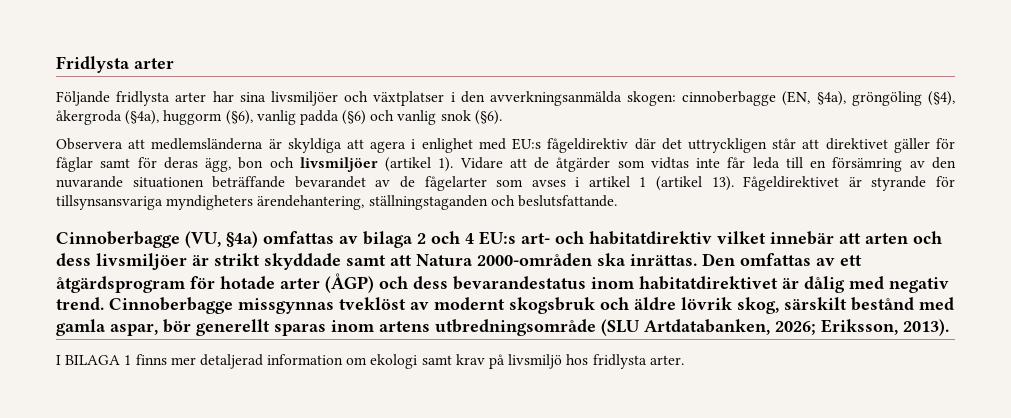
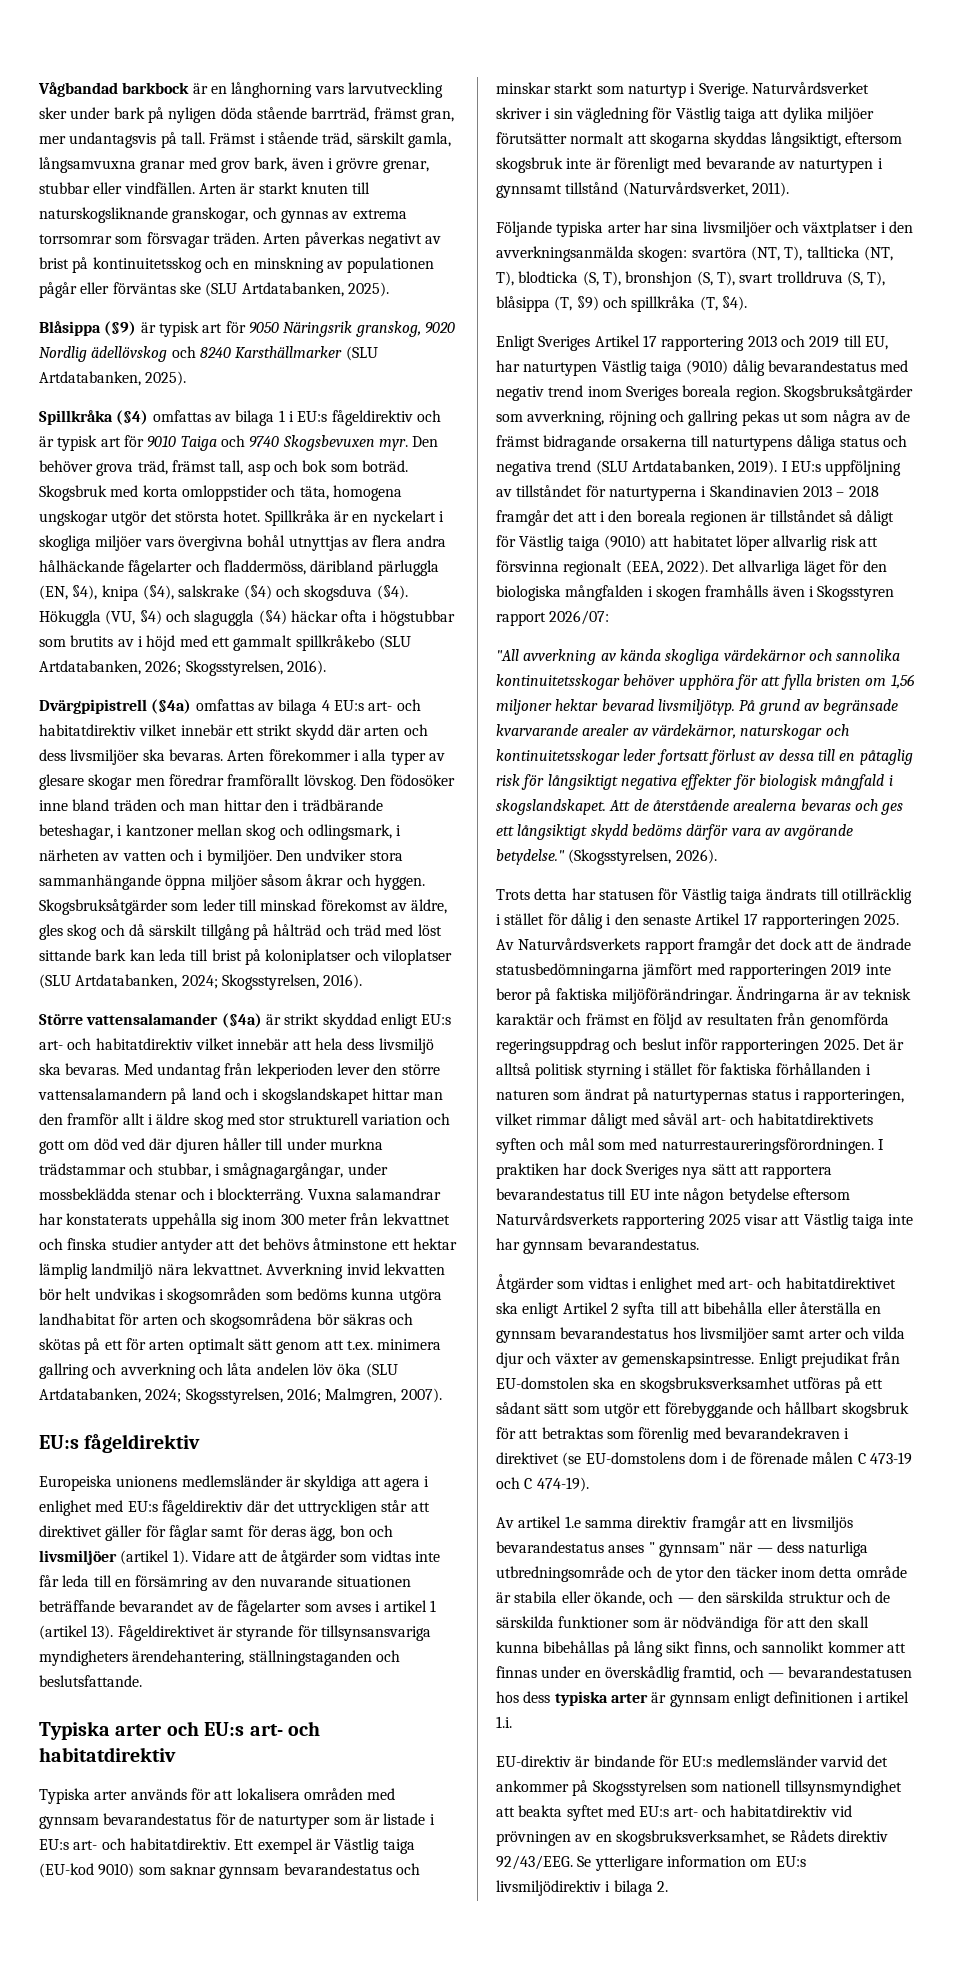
[56,56,174,73] [56,91,955,106] [56,110,502,125] [56,138,264,150] Fridlysta arter // Följande fridlysta arter har sina livsmiljöer och växtplatser i den avverkningsanmälda skogen: cinnoberbagge (EN, §4a), gröngöling (§4), åkergroda (§4a), huggorm (§6), vanlig padda (§6) och vanlig snok (§6). // Observera att medlemsländerna -> [38,82,443,98] [39,107,454,123] [39,132,451,148] [39,157,429,173] [39,182,371,194] [39,207,407,223] [39,232,442,248] [39,257,435,273] [39,282,389,298] [39,321,455,337] [39,346,378,362] [39,371,187,386] [39,410,441,426] [39,435,439,451] [39,460,408,476] [39,485,402,501] [39,510,444,526] [39,535,446,551] [39,560,439,576] [39,585,408,601] [39,610,455,626] [39,635,411,651] [39,660,326,676] [39,699,421,715] [39,724,428,740] [39,749,445,765] [39,774,456,790] [39,799,383,811] [39,824,402,840] [39,849,403,865] [39,874,425,890] [39,899,448,915] [39,924,442,940] [39,949,452,965] [39,974,363,990] [39,1013,452,1029] [39,1038,434,1054] [39,1063,440,1079] [38,1088,444,1104] [39,1113,451,1129] [39,1138,383,1154] [39,1163,388,1179] [39,1188,441,1204] [39,1213,450,1229] [39,1238,457,1254] [39,1263,445,1279] [39,1288,442,1304] [39,1313,414,1329] [39,1338,442,1354] [39,1363,398,1379] [39,1388,442,1404] [39,1434,201,1453] [39,1475,283,1491] Vågbandad barkbock är en långhorning vars larvutveckling sker under bark på nyligen döda stående barrträd, främst gran, mer undantagsvis på tall. Främst i stående träd, särskilt gamla, långsamvuxna granar med grov bark, även i grövre grenar, stubbar eller vindfällen. Arten är starkt knuten till naturskogsliknande granskogar, och gynnas av extrema torrsomrar som försvagar träden. Arten påverkas negativt av brist på kontinuitetsskog och en minskning av populationen pågår eller förväntas ske (SLU Artdatabanken, 2025). // Blåsippa (§9) är typisk art för 9050 Näringsrik granskog, 9020 Nordlig ädellövskog och 8240 Karsthällmarker (SLU Artdatabanken, 2025). // Spillkråka (§4) omfattas av bilaga 1 i EU:s fågeldirektiv och är typisk art för 9010 Taiga och 9740 Skogsbevuxen myr. Den behöver grova träd, främst tall, asp och bok som boträd. Skogsbruk med korta omloppstider och täta, homogena ungskogar utgör det största hotet. Spillkråka är en nyckelart i skogliga miljöer vars övergivna bohål utnyttjas av flera andra hålhäckande fågelarter och fladdermöss, däribland pärluggla (EN, §4), knipa (§4), salskrake (§4) och skogsduva (§4). Hökuggla (VU, §4) och slaguggla (§4) häckar ofta i högstubbar som brutits av i höjd med ett gammalt spillkråkebo (SLU Artdatabanken, 2026; Skogsstyrelsen, 2016). // Dvärgpipistrell (§4a) omfattas av bilaga 4 EU:s art- och habitatdirektiv vilket innebär ett strikt skydd där arten och dess livsmiljöer ska bevaras. Arten förekommer i alla typer av glesare skogar men föredrar framförallt lövskog. Den födosöker inne bland träden och man hittar den i trädbärande beteshagar, i kantzoner mellan skog och odlingsmark, i närheten av vatten och i bymiljöer. Den undviker stora sammanhängande öppna miljöer såsom åkrar och hyggen. Skogsbruksåtgärder som leder till minskad förekomst av äldre, gles skog och då särskilt tillgång på hålträd och träd med löst sittande bark kan leda till brist på koloniplatser och viloplatser (SLU Artdatabanken, 2024; Skogsstyrelsen, 2016). // Större vattensalamander (§4a) är strikt skyddad enligt EU:s art- och habitatdirektiv vilket innebär att hela dess livsmiljö ska bevaras. Med undantag från lekperioden lever den större vattensalamandern på land och i skogslandskapet hittar man den framför allt i äldre skog med stor strukturell variation och gott om död ved där djuren håller till under murkna trädstammar och stubbar, i smågnagargångar, under mossbeklädda stenar och i blockterräng. Vuxna salamandrar har konstaterats uppehålla sig inom 300 meter från lekvattnet och finska studier antyder att det behövs åtminstone ett hektar lämplig landmiljö nära lekvattnet. Avverkning invid lekvatten bör helt undvikas i skogsområden som bedöms kunna utgöra landhabitat för arten och skogsområdena bör säkras och skötas på ett för arten optimalt sätt genom att t.ex. minimera gallring och avverkning och låta andelen löv öka (SLU Artdatabanken, 2024; Skogsstyrelsen, 2016; Malmgren, 2007). // EU:s fågeldirektiv // Europeiska unionens medlemsländer
[56,231,942,248] [56,253,862,270] [56,273,949,293] [56,297,954,314] [56,319,949,336] [56,354,684,369] Cinnoberbagge (VU, §4a) omfattas av bilaga 2 och 4 EU:s art- och habitatdirektiv vilket innebär att arten och dess livsmiljöer är strikt skyddade samt att Natura 2000-områden ska inrättas. Den omfattas av ett åtgärdsprogram för hotade arter (ÅGP) och dess bevarandestatus inom habitatdirektivet är dålig med negativ trend. Cinnoberbagge missgynnas tveklöst av modernt skogsbruk och äldre lövrik skog, särskilt bestånd med gamla aspar, bör generellt sparas inom artens utbredningsområde (SLU Artdatabanken, 2026; Eriksson, 2013). // I BILAGA 1 finns mer detaljerad information om ekologi samt krav på livsmiljö hos fridlysta arter. -> [39,1721,320,1740] [39,1747,176,1762] [39,1788,396,1804] [39,1813,435,1829] [39,1838,415,1854] [39,1863,420,1879] [496,82,869,98] [496,107,874,123] [496,132,902,148] [496,157,883,173] [496,182,789,198] [496,221,913,237] [496,246,893,262] [496,271,886,287] [496,296,747,312] [496,335,888,351] [496,360,909,376] [496,385,913,401] [496,410,911,426] [496,435,908,451] [496,460,902,476] [496,485,879,501] [496,510,895,526] [496,535,878,551] [496,560,887,576] [496,585,895,601] [496,610,610,626] [496,649,901,665] [496,674,915,690] [496,699,899,715] [496,724,849,740] [496,749,913,765] [496,774,893,790] [496,799,904,815] [496,824,854,840] [496,849,717,865] [496,888,912,904] [496,913,900,929] [496,938,911,954] [496,963,891,979] [496,986,912,1004] [496,1013,889,1029] [496,1038,905,1054] [496,1063,871,1079] [496,1088,905,1104] [495,1113,874,1129] [496,1138,884,1154] [496,1163,833,1179] [496,1188,850,1204] [496,1213,914,1229] [496,1238,699,1254] [496,1274,896,1293] [496,1302,882,1318] [496,1327,906,1343] [496,1352,901,1368] [496,1377,883,1393] [496,1402,909,1418] [496,1427,850,1443] [496,1452,912,1467] [496,1477,589,1492] [496,1516,853,1532] [496,1541,869,1557] [496,1566,907,1582] [496,1591,891,1606] [496,1616,869,1632] [496,1641,906,1657] [496,1666,913,1682] [496,1691,909,1707] [496,1716,512,1728] [496,1755,889,1767] [496,1780,902,1796] [496,1805,852,1821] [496,1830,888,1846] [496,1855,806,1871] [496,1880,668,1896] Typiska arter och EU:s art- och habitatdirektiv // Typiska arter används för att lokalisera områden med gynnsam bevarandestatus för de naturtyper som är listade i EU:s art- och habitatdirektiv. Ett exempel är Västlig taiga (EU-kod 9010) som saknar gynnsam bevarandestatus och minskar starkt som naturtyp i Sverige. Naturvårdsverket skriver i sin vägledning för Västlig taiga att dylika miljöer förutsätter normalt att skogarna skyddas långsiktigt, eftersom skogsbruk inte är förenligt med bevarande av naturtypen i gynnsamt tillstånd (Naturvårdsverket, 2011). // Följande typiska arter har sina livsmiljöer och växtplatser i den avverkningsanmälda skogen: svartöra (NT, T), tallticka (NT, T), blodticka (S, T), bronshjon (S, T), svart trolldruva (S, T), blåsippa (T, §9) och spillkråka (T, §4). // Enligt Sveriges Artikel 17 rapportering 2013 och 2019 till EU, har naturtypen Västlig taiga (9010) dålig bevarandestatus med negativ trend inom Sveriges boreala region. Skogsbruksåtgärder som avverkning, röjning och gallring pekas ut som några av de främst bidragande orsakerna till naturtypens dåliga status och negativa trend (SLU Artdatabanken, 2019). I EU:s uppföljning av tillståndet för naturtyperna i Skandinavien 2013 – 2018 framgår det att i den boreala regionen är tillståndet så dåligt för Västlig taiga (9010) att habitatet löper allvarlig risk att försvinna regionalt (EEA, 2022). Det allvarliga läget för den biologiska mångfalden i skogen framhålls även i Skogsstyren rapport 2026/07: // "All avverkning av kända skogliga värdekärnor och sannolika kontinuitetsskogar behöver upphöra för att fylla bristen om 1,56 miljoner hektar bevarad livsmiljötyp. På grund av begränsade kvarvarande arealer av värdekärnor, naturskogar och kontinuitetsskogar leder fortsatt förlust av dessa till en påtaglig risk för långsiktigt negativa effekter för biologisk mångfald i skogslandskapet. Att de återstående arealerna bevaras och ges ett långsiktigt skydd bedöms därför vara av avgörande betydelse." (Skogsstyrelsen, 2026). // Trots detta har statusen för Västlig taiga ändrats till otillräcklig i stället för dålig i den senaste Artikel 17 rapporteringen 2025. Av Naturvårdsverkets rapport framgår det dock att de ändrade statusbedömningarna jämfört med rapporteringen 2019 inte beror på faktiska miljöförändringar. Ändringarna är av teknisk karaktär och främst en följd av resultaten från genomförda regeringsuppdrag och beslut inför rapporteringen 2025. Det är alltså politisk styrning i stället för faktiska förhållanden i naturen som ändrat på naturtypernas status i rapporteringen, vilket rimmar dåligt med såväl art- och habitatdirektivets syften och mål som med naturrestaureringsförordningen. I praktiken har dock Sveriges nya sätt att rapportera bevarandestatus till EU inte någon betydelse eftersom Naturvårdsverkets rapportering 2025 visar att Västlig taiga inte har gynnsam bevarandestatus. // Åtgärder som vidtas i enlighet med art- och habitatdirektivet ska enligt Artikel 2 syfta till att bibehålla eller återställa en gynnsam bevarandestatus hos livsmiljöer samt arter och vilda djur och växter av gemenskapsintresse. Enligt prejudikat från EU-domstolen ska en skogsbruksverksamhet utföras på ett sådant sätt som utgör ett förebyggande och hållbart skogsbruk för att betraktas som förenlig med bevarandekraven i direktivet (se EU-domstolens dom i de förenade målen C 473-19 och C 474-19). // Av artikel 1.e samma direktiv framgår att en livsmiljös bevarandestatus anses " gynnsam" när — dess naturliga utbredningsområde och de ytor den täcker inom detta område är stabila eller ökande, och — den särskilda struktur och de särskilda funktioner som är nödvändiga för att den skall kunna bibehållas på lång sikt finns, och sannolikt kommer att finnas under en överskådlig framtid, och — bevarandestatusen hos dess typiska arter är gynnsam enligt definitionen i artikel 1.i. // EU-direktiv är bindande för EU:s medlemsländer varvid det ankommer på Skogsstyrelsen som nationell tillsynsmyndighet att beakta syftet med EU:s art- och habitatdirektiv vid prövningen av en skogsbruksverksamhet, se Rådets direktiv 92/43/EEG. Se ytterligare information om EU:s livsmiljödirektiv i bilaga 2.

